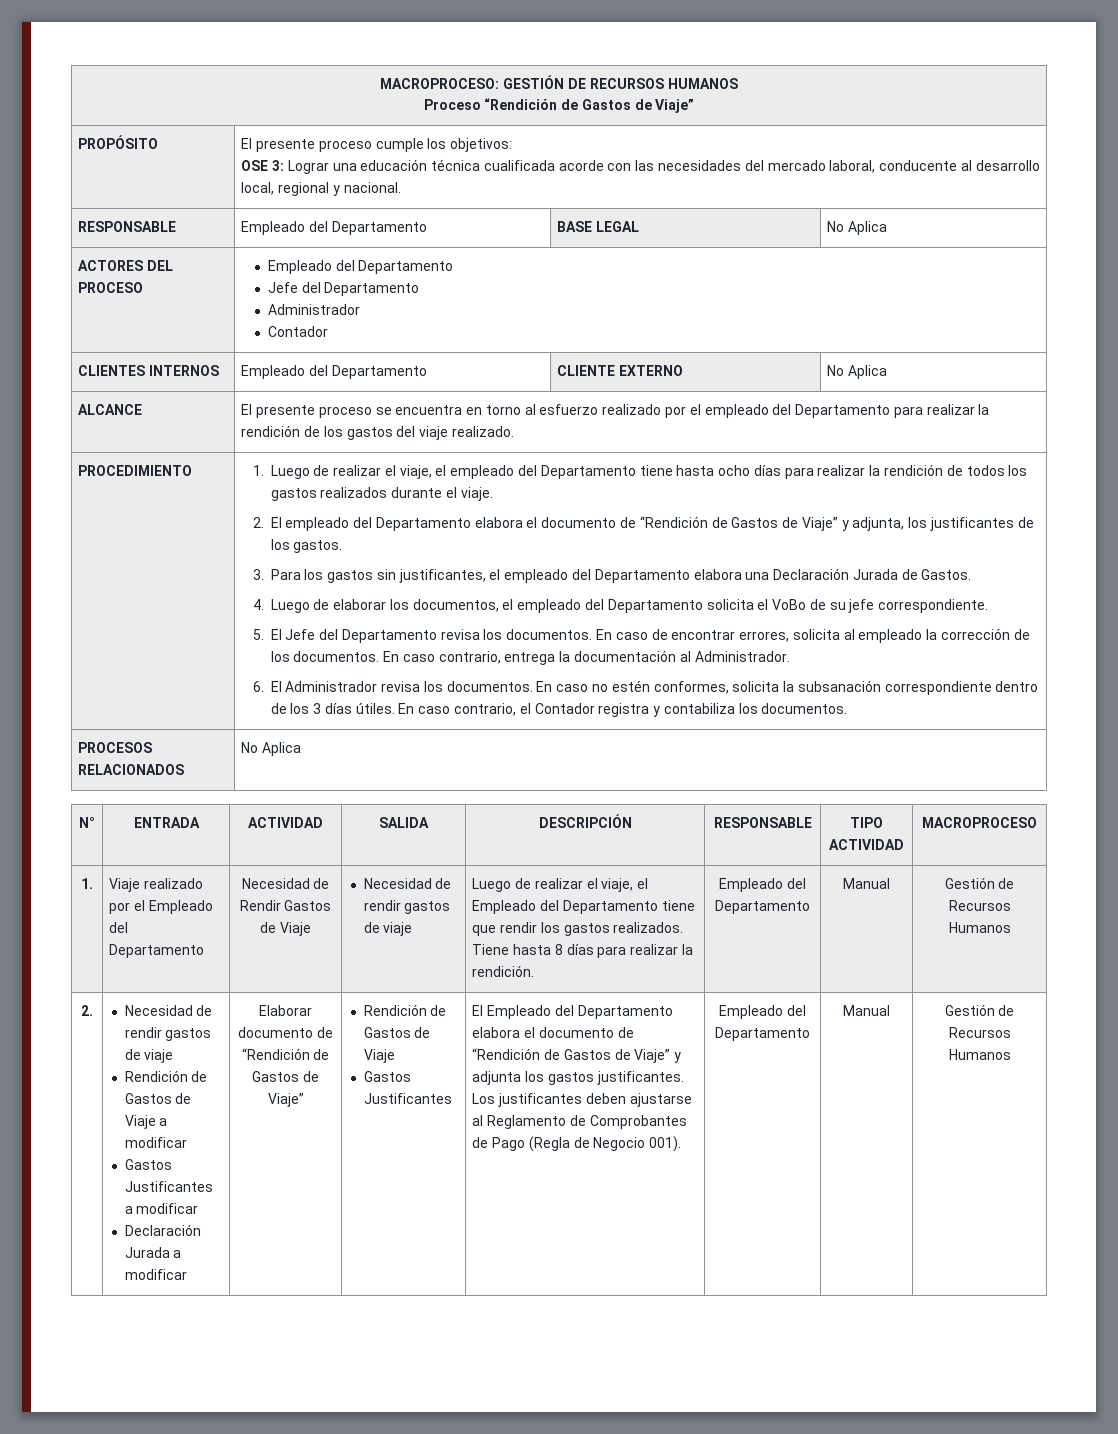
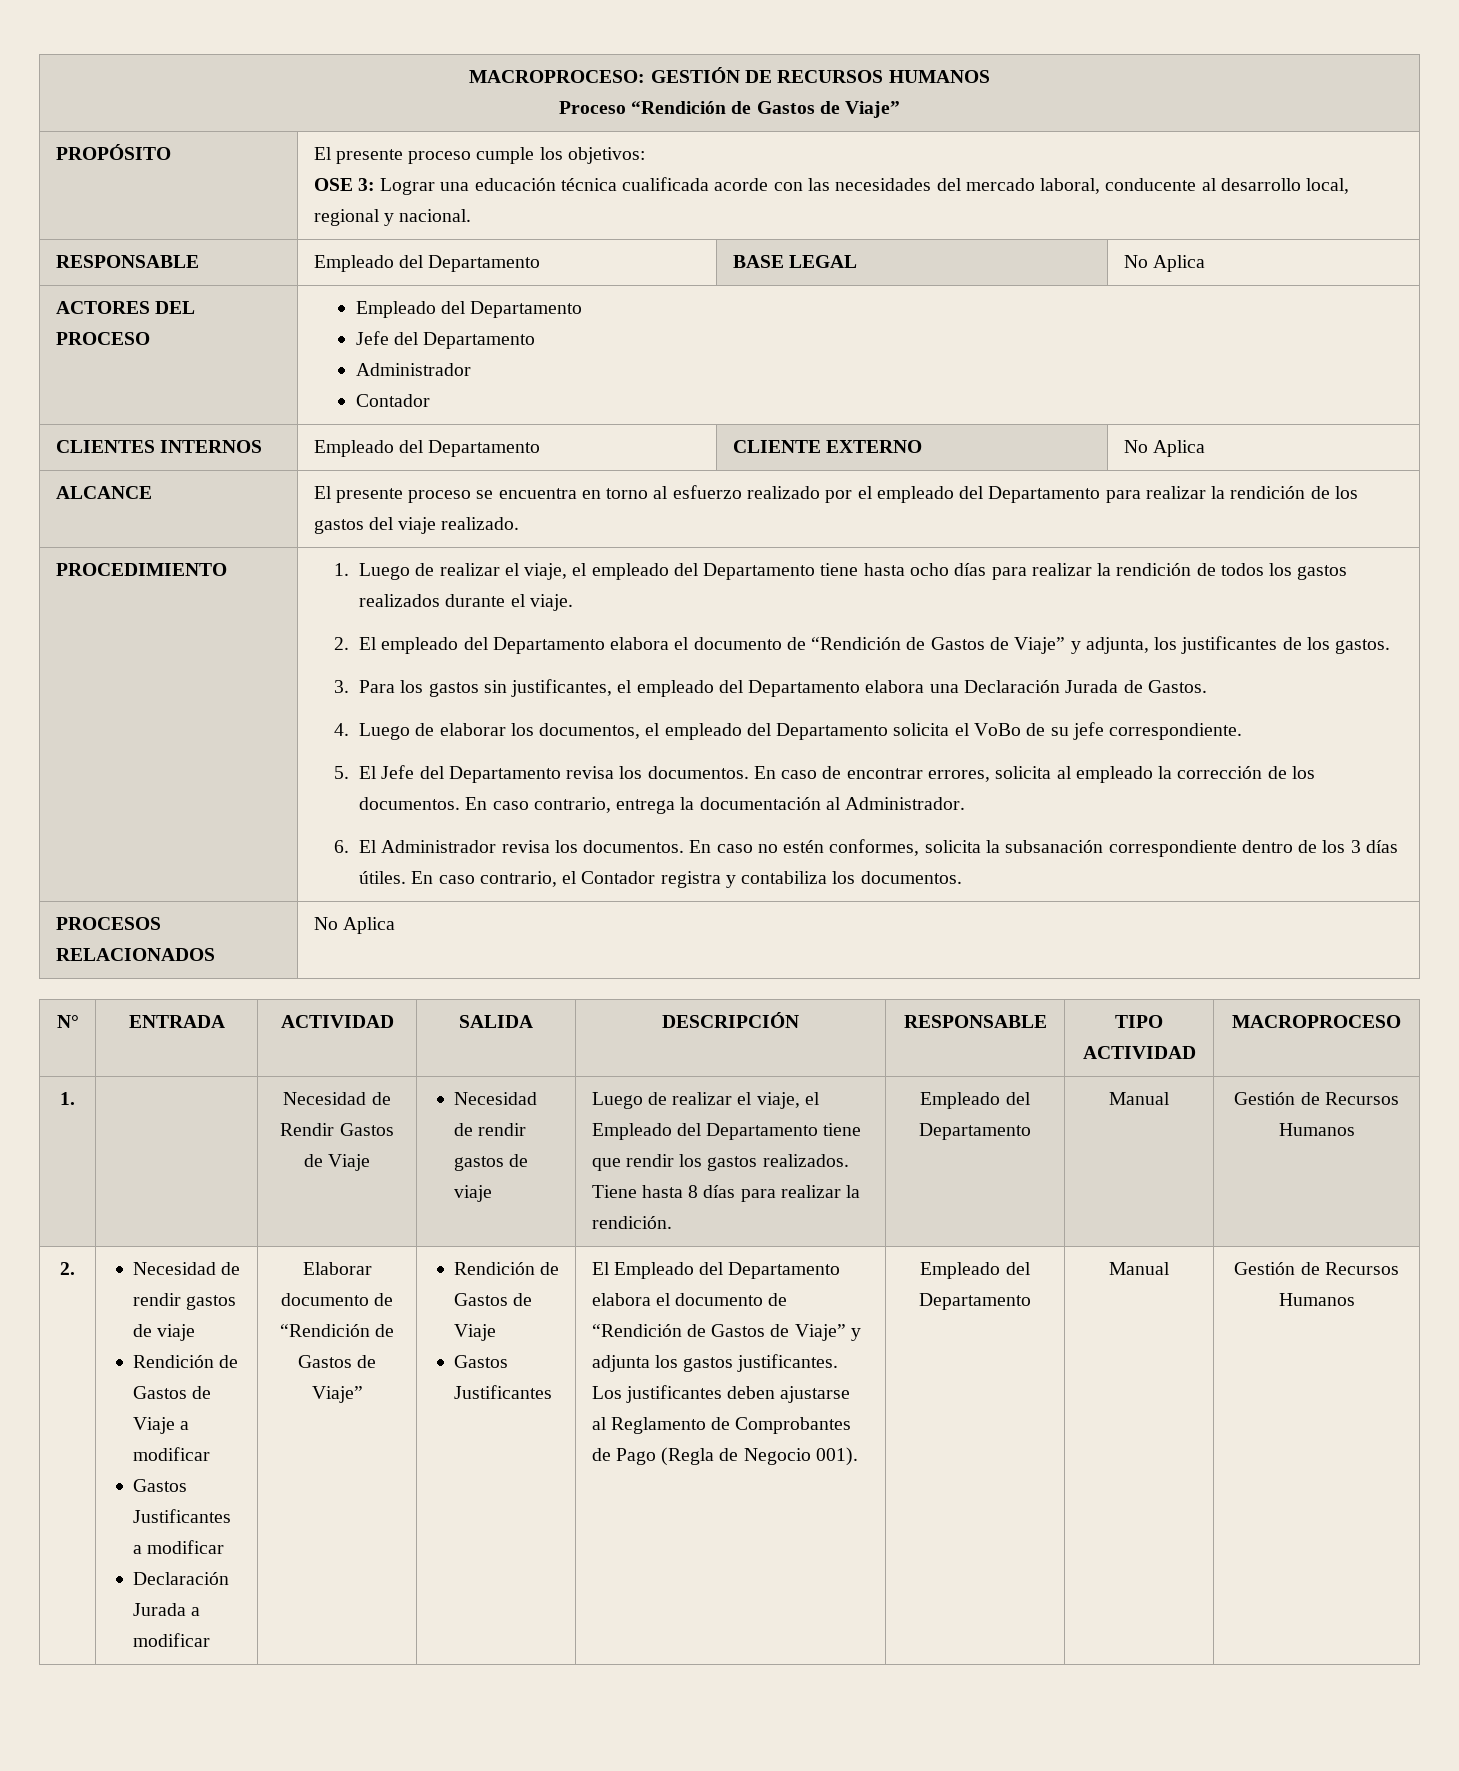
[109,878,203,892] [109,900,213,914] [109,922,129,933] [109,944,205,958] Viaje realizado por el Empleado del Departamento -> (75, 1098) none

